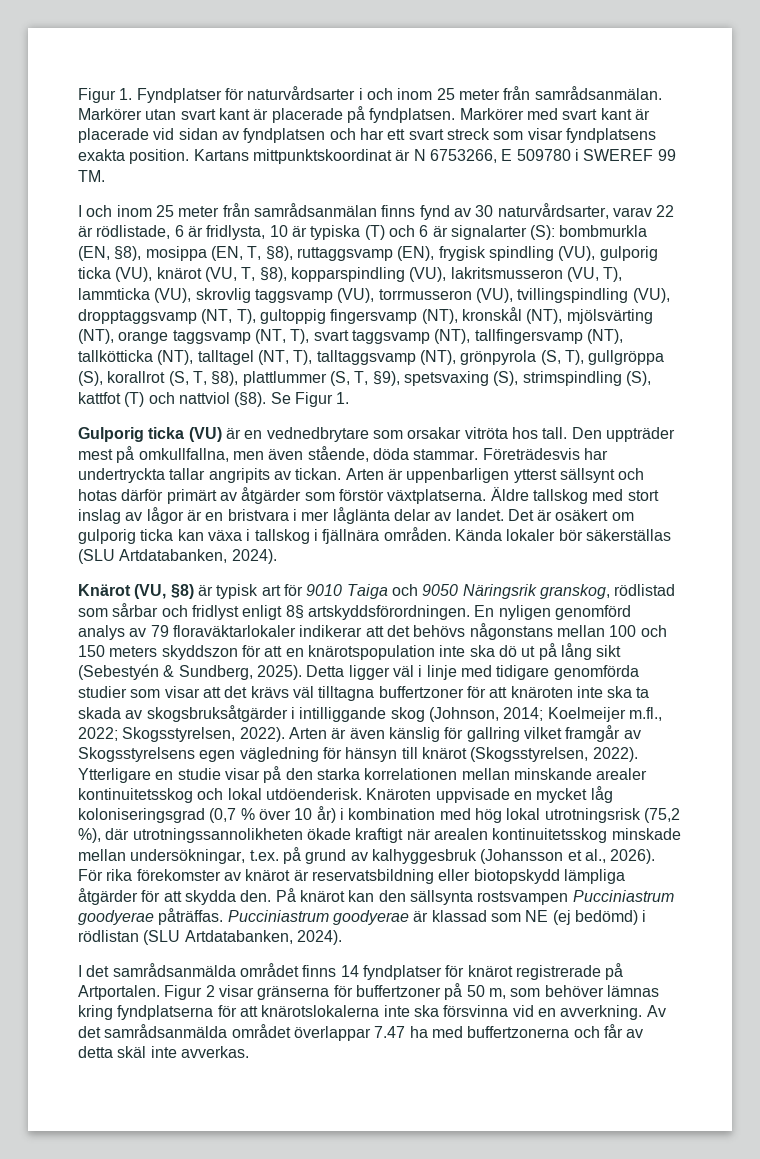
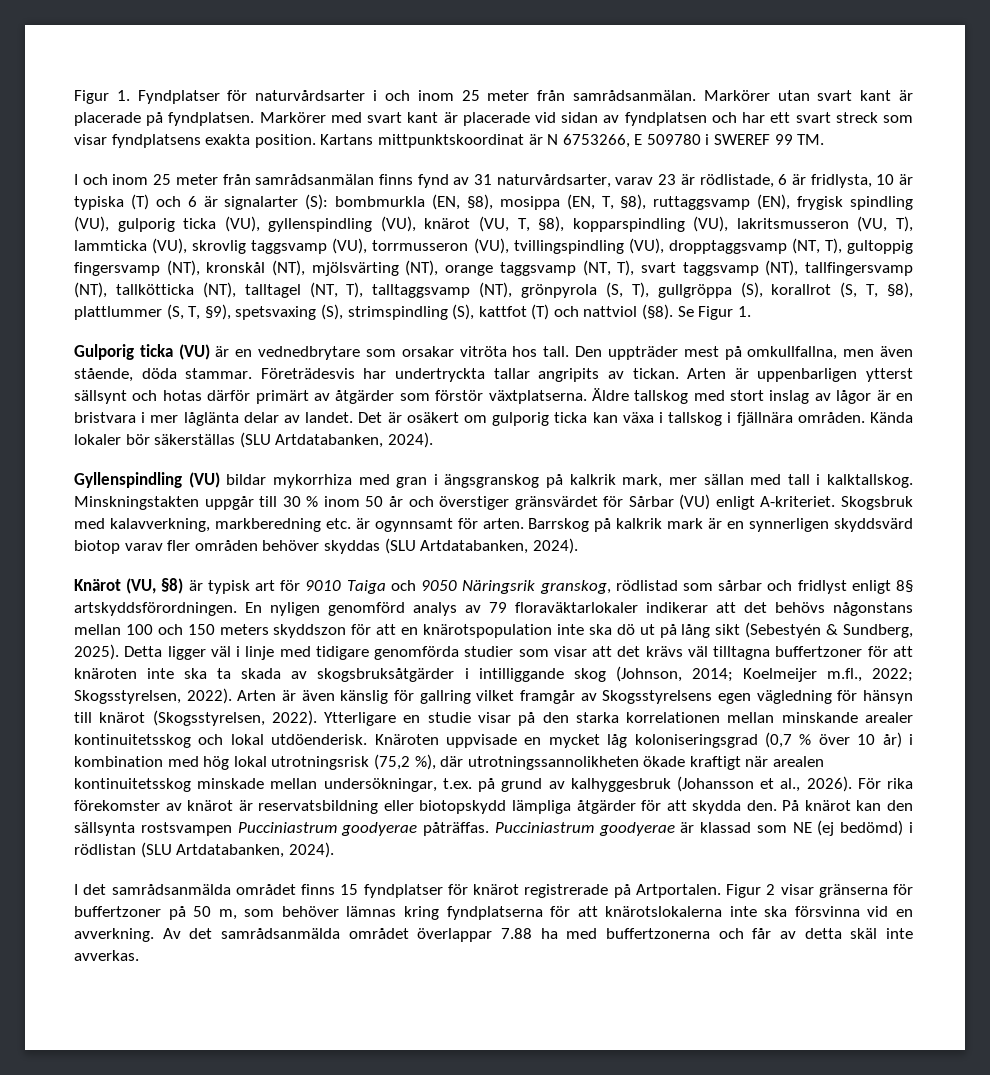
[475,205,494,217] 30 -> [473,174,492,185] 31
[656,205,675,217] 22 -> [658,174,677,185] 23
(153, 274) none -> [268,216,416,232] gyllenspindling (VU),
(277, 556) none -> [74,472,913,488] [74,494,913,510] [74,518,913,532] [74,538,578,554] // Gyllenspindling (VU) bildar mykorrhiza med gran i ängsgranskog på kalkrik mark, mer sällan med tall i kalktallskog. Minskningstakten uppgår till 30 % inom 50 år och överstiger gränsvärdet för Sårbar (VU) enligt A-kriteriet. Skogsbruk med kalavverkning, markberedning etc. är ogynnsamt för arten. Barrskog på kalkrik mark är en synnerligen skyddsvärd biotop varav fler områden behöver skyddas (SLU Artdatabanken, 2024).
[340,965,359,977] 14 -> [340,884,359,895] 15
[374,1026,406,1038] 7.47 -> [501,928,532,939] 7.88

